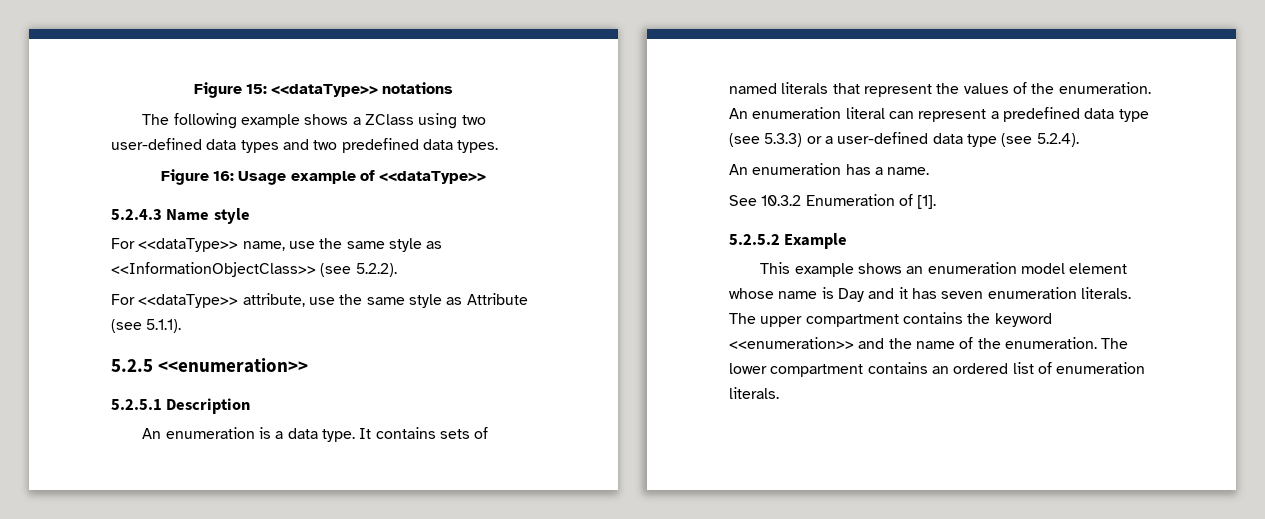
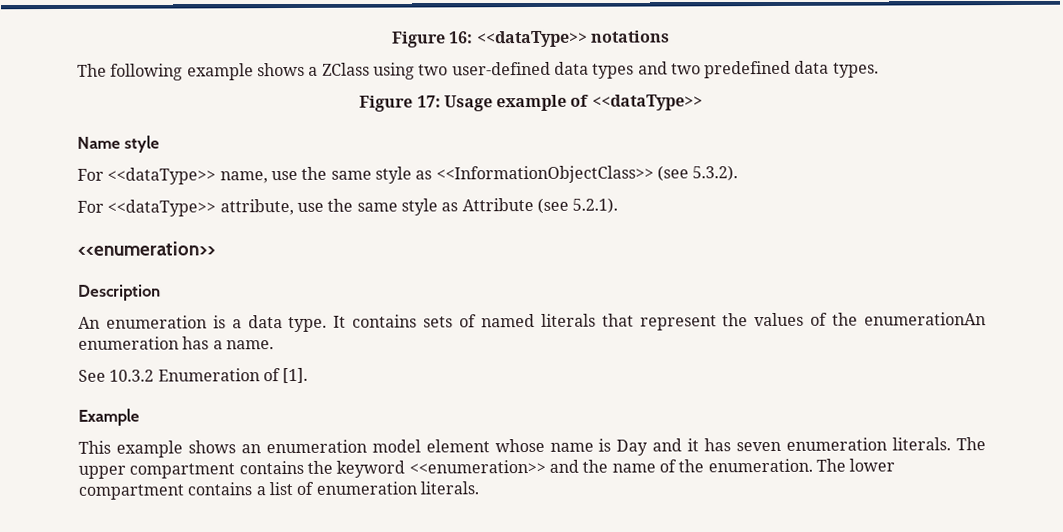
[193,82,267,98] Figure 15: -> [392,31,474,48] Figure 16:
[213,171,235,181] 16: -> [416,95,441,108] 17:
[111,209,162,220] 5.2.4.3 -> (703, 102) none
[355,263,397,277] 5.2.2). -> [692,165,739,182] 5.3.2).
[146,319,182,333] [111,359,153,372] 5.1.1). // 5.2.5 -> [572,197,619,214] 5.2.1). //
[111,399,162,410] 5.2.5.1 -> (215, 248) none
[1058,82,1151,94] [729,107,1149,122] [729,132,1079,147] [729,164,748,175] enumeration. An enumeration literal can represent a predefined data type (see 5.3.3) or a user-defined data type (see 5.2.4). // An -> [864,312,987,326] enumerationAn
[729,234,780,245] 5.2.5.2 -> (309, 375) none
[931,363,1009,374] an ordered -> [255,486,266,496] a

